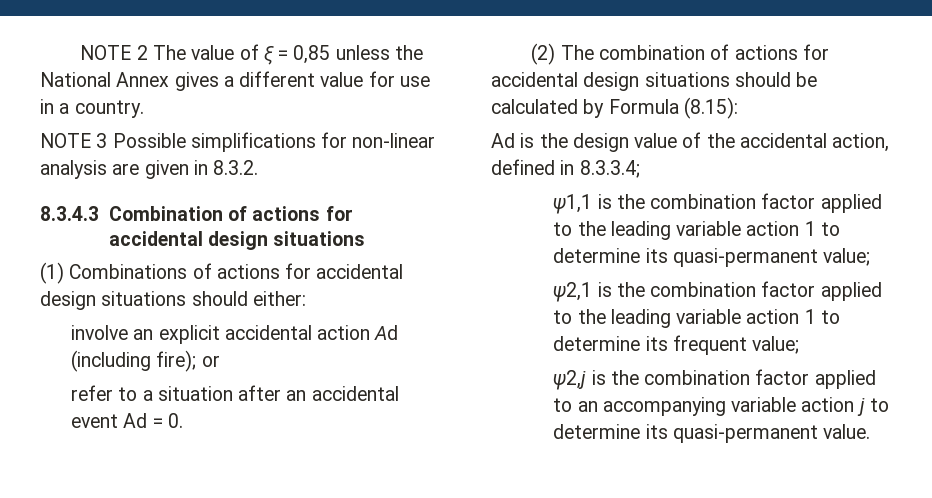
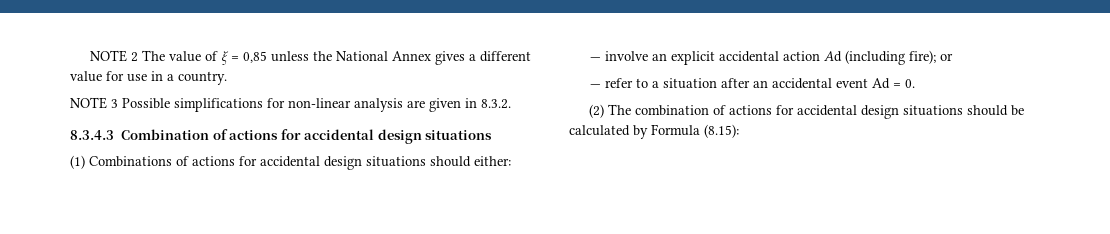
(306, 298) none -> [589,57,601,61] —
(220, 361) none -> [589,84,601,88] —
[491,132,890,152] [491,159,640,178] [553,193,882,214] [553,221,840,240] [553,248,871,267] [553,281,882,302] [553,309,840,328] [553,335,800,355] [553,369,876,390] [553,397,889,416] [553,424,871,443] // Ad is the design value of the accidental action, defined in 8.3.3.4; // ψ1,1 is the combination factor applied to the leading variable action 1 to determine its quasi-permanent value; // ψ2,1 is the combination factor applied to the leading variable action 1 to determine its frequent value; // ψ2,j is the combination factor applied to an accompanying variable action j to determine its quasi-permanent value. -> (739, 131) none

